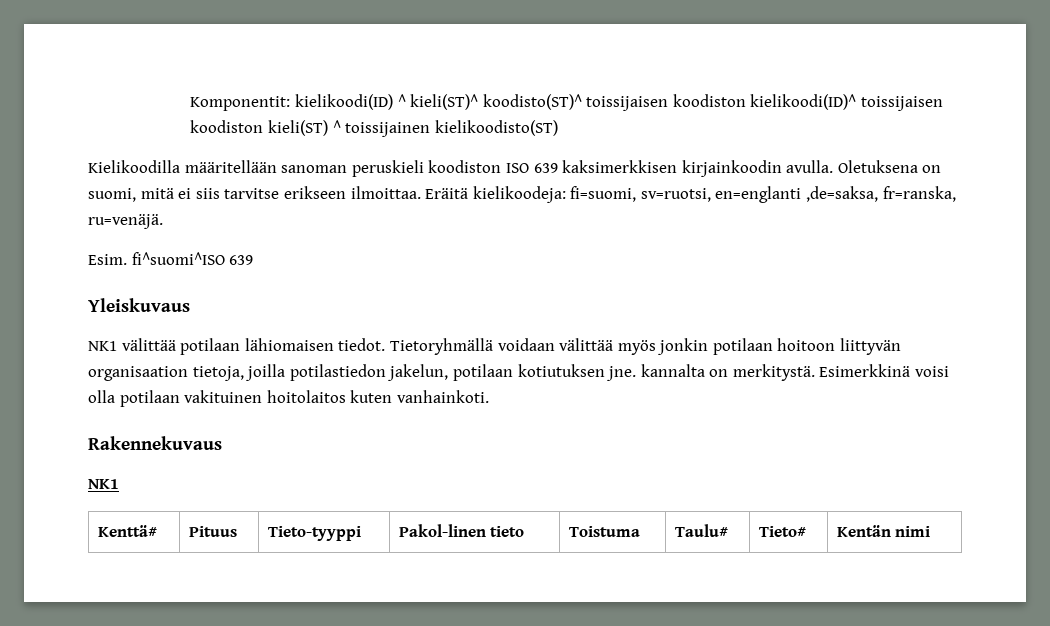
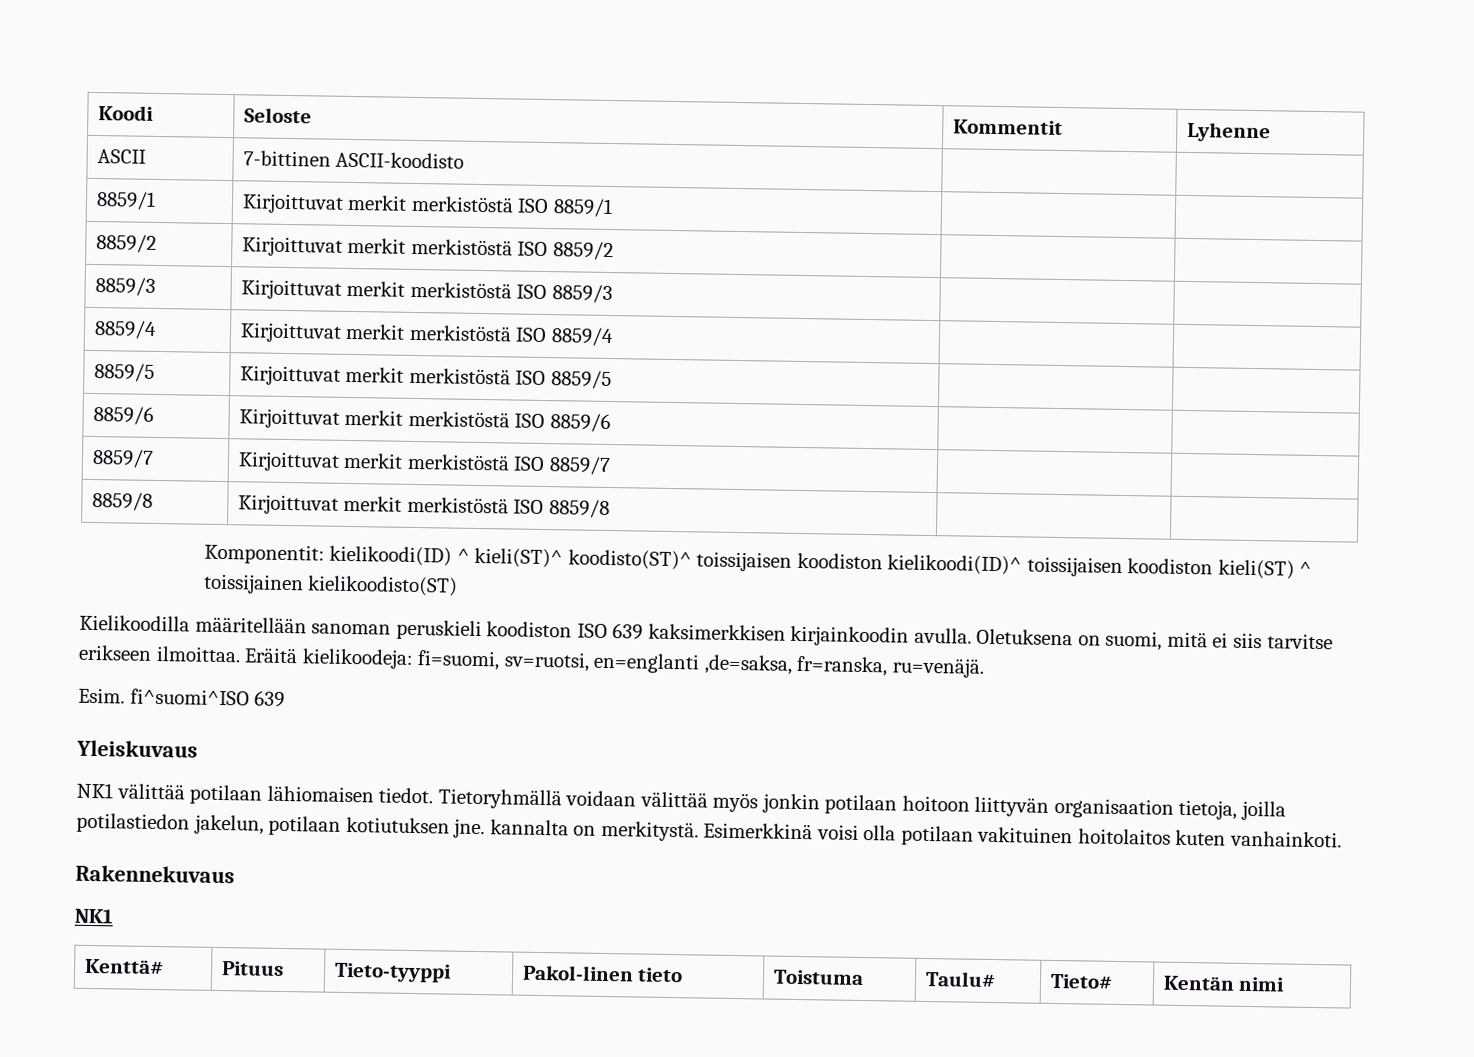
(190, 103) none -> [97,105,154,121] [243,107,312,124] [952,119,1063,136] [1186,121,1271,143] [96,149,146,164] [242,150,465,169] [95,191,156,210] [241,193,613,218] [95,234,157,253] [241,236,614,261] [94,276,156,296] [240,279,613,304] [93,319,157,339] [239,322,614,347] [93,362,155,382] [239,365,612,390] [92,405,154,425] [238,408,611,433] [91,448,154,468] [237,451,611,476] [91,491,153,511] [237,494,610,519] Koodi | Seloste | Kommentit | Lyhenne // ASCII | 7-bittinen ASCII-koodisto | | // 8859/1 | Kirjoittuvat merkit merkistöstä ISO 8859/1 | | // 8859/2 | Kirjoittuvat merkit merkistöstä ISO 8859/2 | | // 8859/3 | Kirjoittuvat merkit merkistöstä ISO 8859/3 | | // 8859/4 | Kirjoittuvat merkit merkistöstä ISO 8859/4 | | // 8859/5 | Kirjoittuvat merkit merkistöstä ISO 8859/5 | | // 8859/6 | Kirjoittuvat merkit merkistöstä ISO 8859/6 | | // 8859/7 | Kirjoittuvat merkit merkistöstä ISO 8859/7 | | // 8859/8 | Kirjoittuvat merkit merkistöstä ISO 8859/8 | | //

